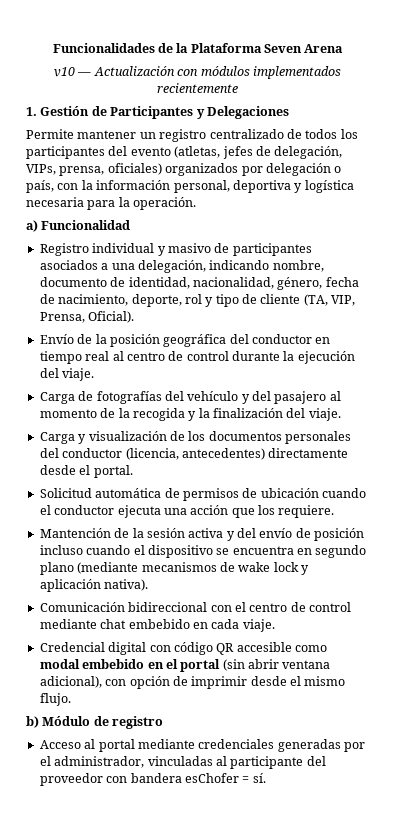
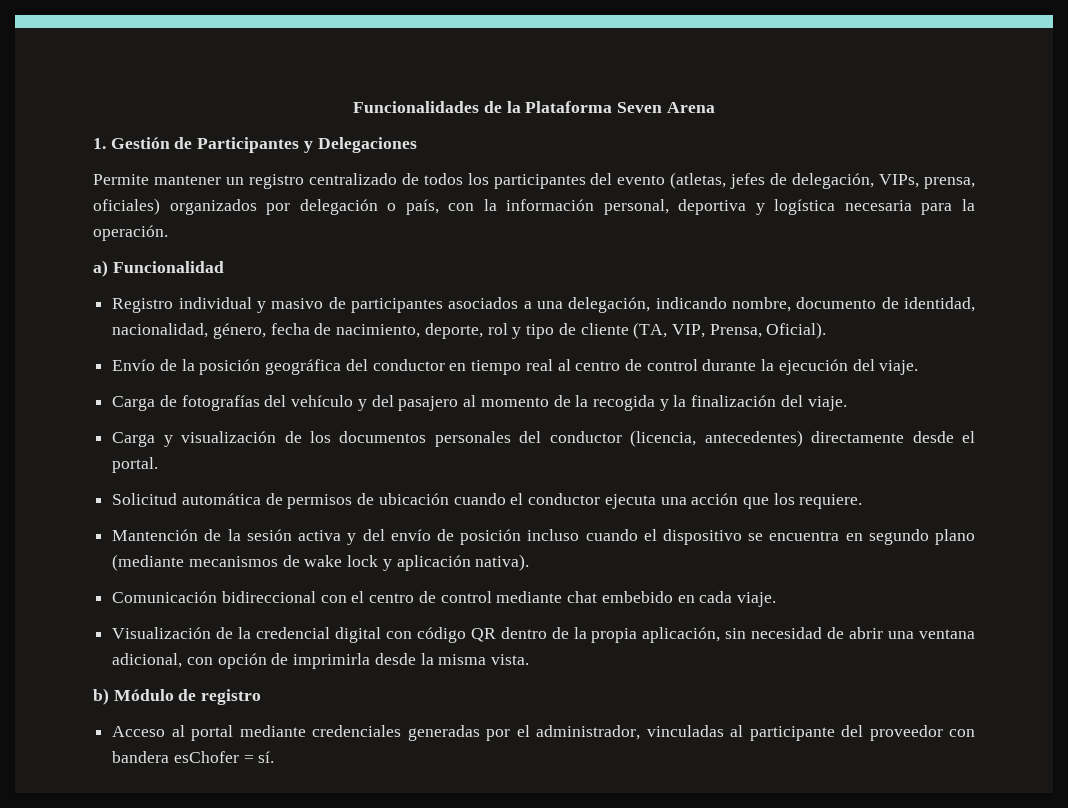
[54,66,341,79] [157,83,238,93] // v10 — Actualización con módulos implementados recientemente -> (715, 107) none
[39,642,327,655] [39,659,331,672] [39,676,346,689] [39,693,71,706] Credencial digital con código QR accesible como modal embebido en el portal (sin abrir ventana adicional), con opción de imprimir desde el mismo flujo. -> [112,627,975,643] [112,653,530,669] Visualización de la credencial digital con código QR dentro de la propia aplicación, sin necesidad de abrir una ventana adicional, con opción de imprimirla desde la misma vista.

